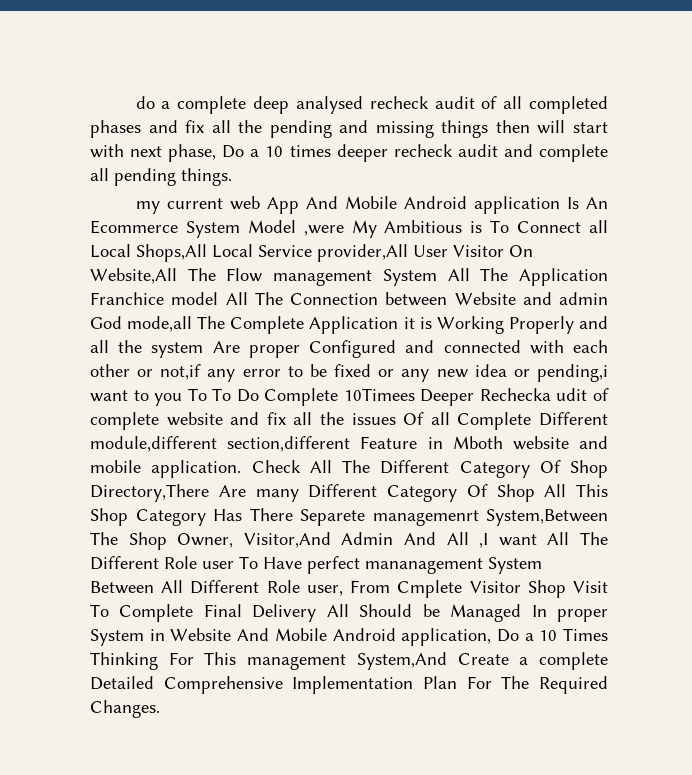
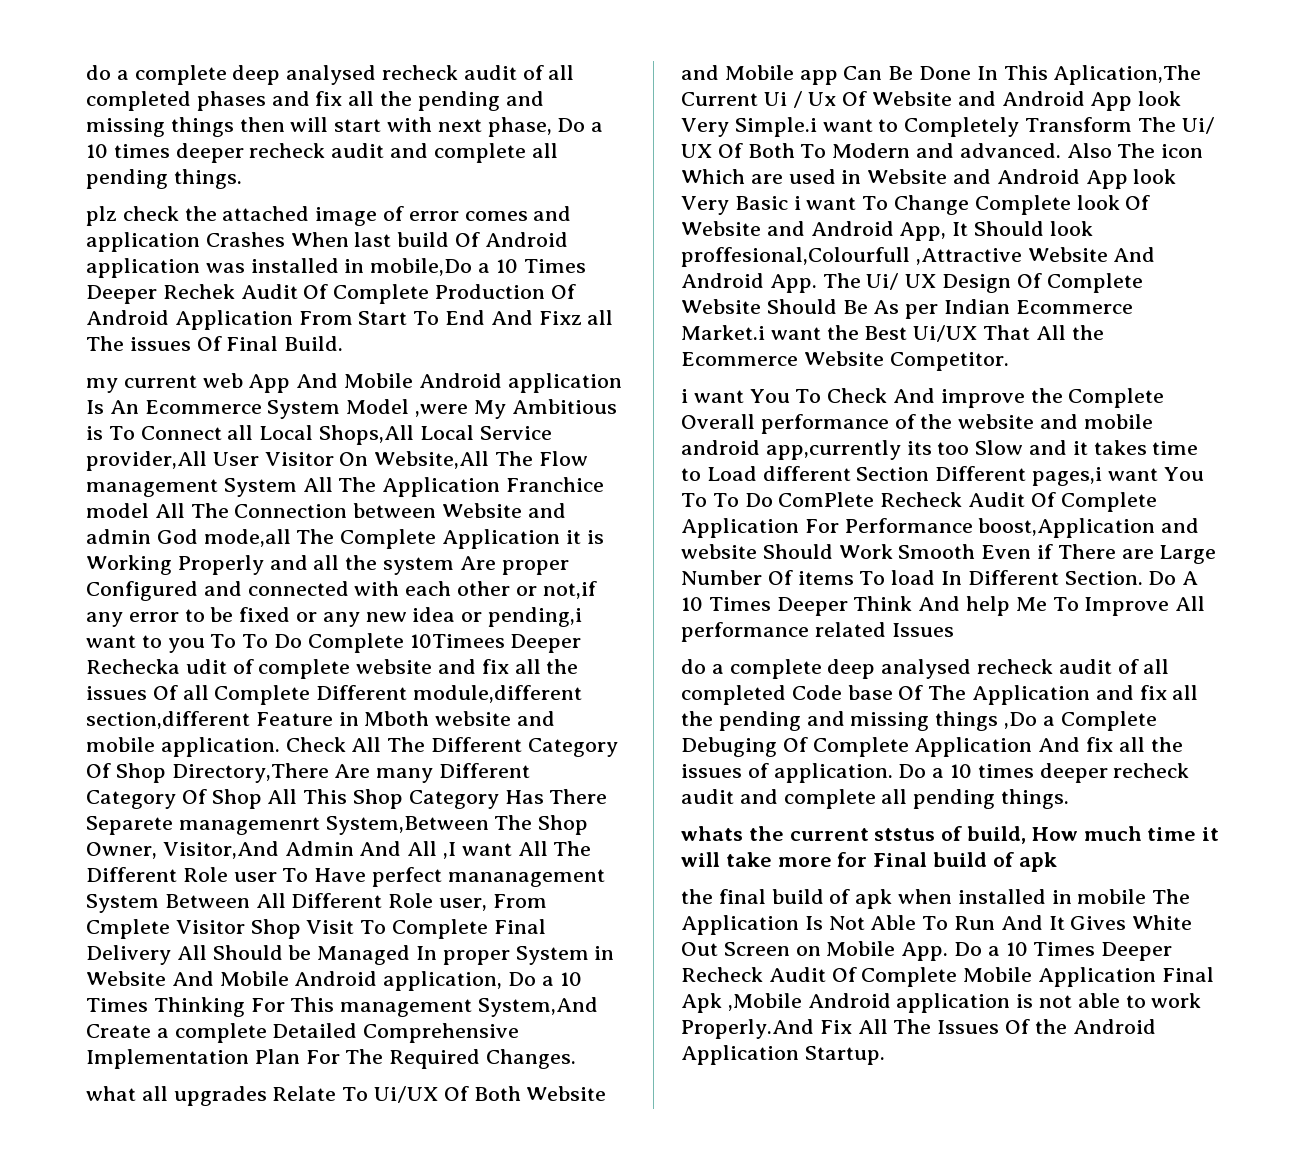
(232, 177) none -> [86,206,572,226] [86,232,568,252] [86,258,586,278] [86,284,576,304] [86,310,614,330] [86,336,344,351] // plz check the attached image of error comes and application Crashes When last build Of Android application was installed in mobile,Do a 10 Times Deeper Rechek Audit Of Complete Production Of Android Application From Start To End And Fixz all The issues Of Final Build.
(160, 709) none -> [86,1086,607,1106] [681,65,1202,85] [681,91,1182,111] [681,117,1215,137] [681,143,1204,158] [681,169,1177,189] [681,195,1151,215] [681,221,1093,241] [681,247,1156,267] [681,273,1143,293] [681,299,1133,319] [681,325,1104,342] [681,351,1009,371] [681,388,1165,408] [681,414,1153,434] [681,440,1199,460] [681,466,1204,486] [681,492,1157,512] [681,518,1200,538] [681,544,1217,564] [681,570,1199,585] [681,596,1206,616] [681,622,954,642] [681,659,1170,679] [681,685,1199,705] [681,711,1157,731] [681,737,1183,757] [681,763,1190,783] [681,789,1070,809] [681,826,1220,844] [681,852,1057,872] [681,889,1191,909] [681,915,1193,935] [681,941,1173,961] [681,967,1214,987] [681,993,1202,1013] [681,1019,1156,1039] [681,1045,885,1065] // what all upgrades Relate To Ui/UX Of Both Website and Mobile app Can Be Done In This Aplication,The Current Ui / Ux Of Website and Android App look Very Simple.i want to Completely Transform The Ui/ UX Of Both To Modern and advanced. Also The icon Which are used in Website and Android App look Very Basic i want To Change Complete look Of Website and Android App, It Should look proffesional,Colourfull ,Attractive Website And Android App. The Ui/ UX Design Of Complete Website Should Be As per Indian Ecommerce Market.i want the Best Ui/UX That All the Ecommerce Website Competitor. // i want You To Check And improve the Complete Overall performance of the website and mobile android app,currently its too Slow and it takes time to Load different Section Different pages,i want You To To Do ComPlete Recheck Audit Of Complete Application For Performance boost,Application and website Should Work Smooth Even if There are Large Number Of items To load In Different Section. Do A 10 Times Deeper Think And help Me To Improve All performance related Issues // do a complete deep analysed recheck audit of all completed Code base Of The Application and fix all the pending and missing things ,Do a Complete Debuging Of Complete Application And fix all the issues of application. Do a 10 times deeper recheck audit and complete all pending things. // whats the current ststus of build, How much time it will take more for Final build of apk // the final build of apk when installed in mobile The Application Is Not Able To Run And It Gives White Out Screen on Mobile App. Do a 10 Times Deeper Recheck Audit Of Complete Mobile Application Final Apk ,Mobile Android application is not able to work Properly.And Fix All The Issues Of the Android Application Startup.

